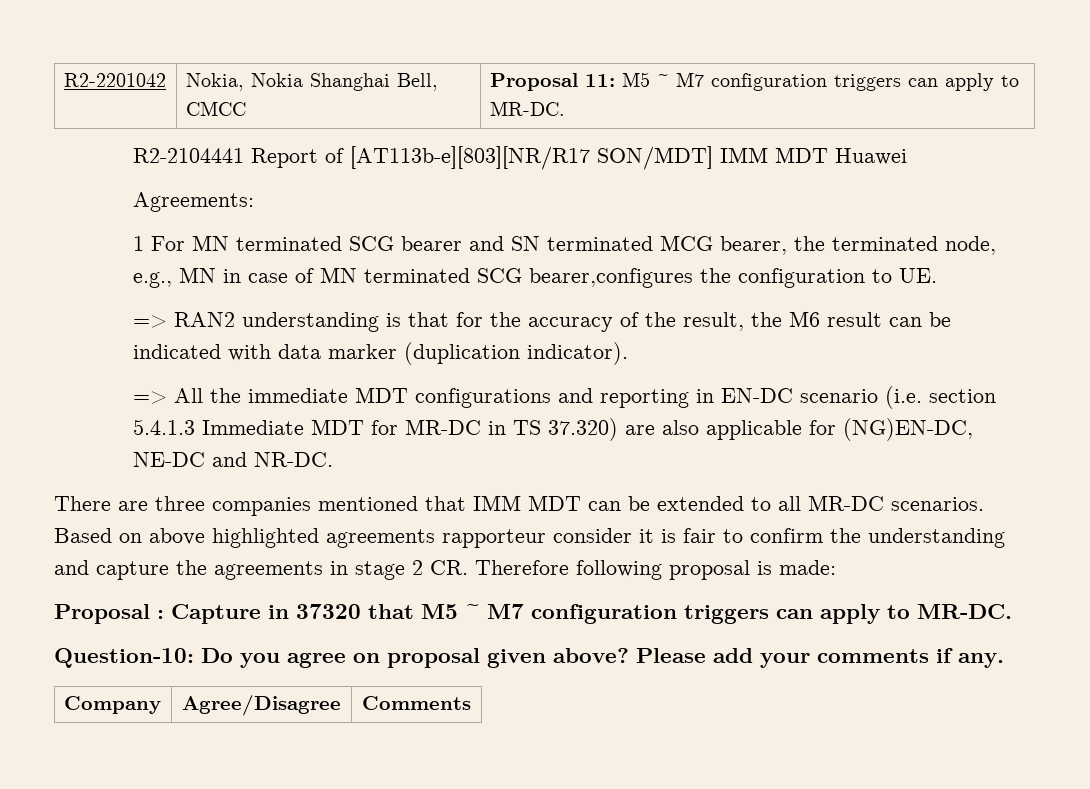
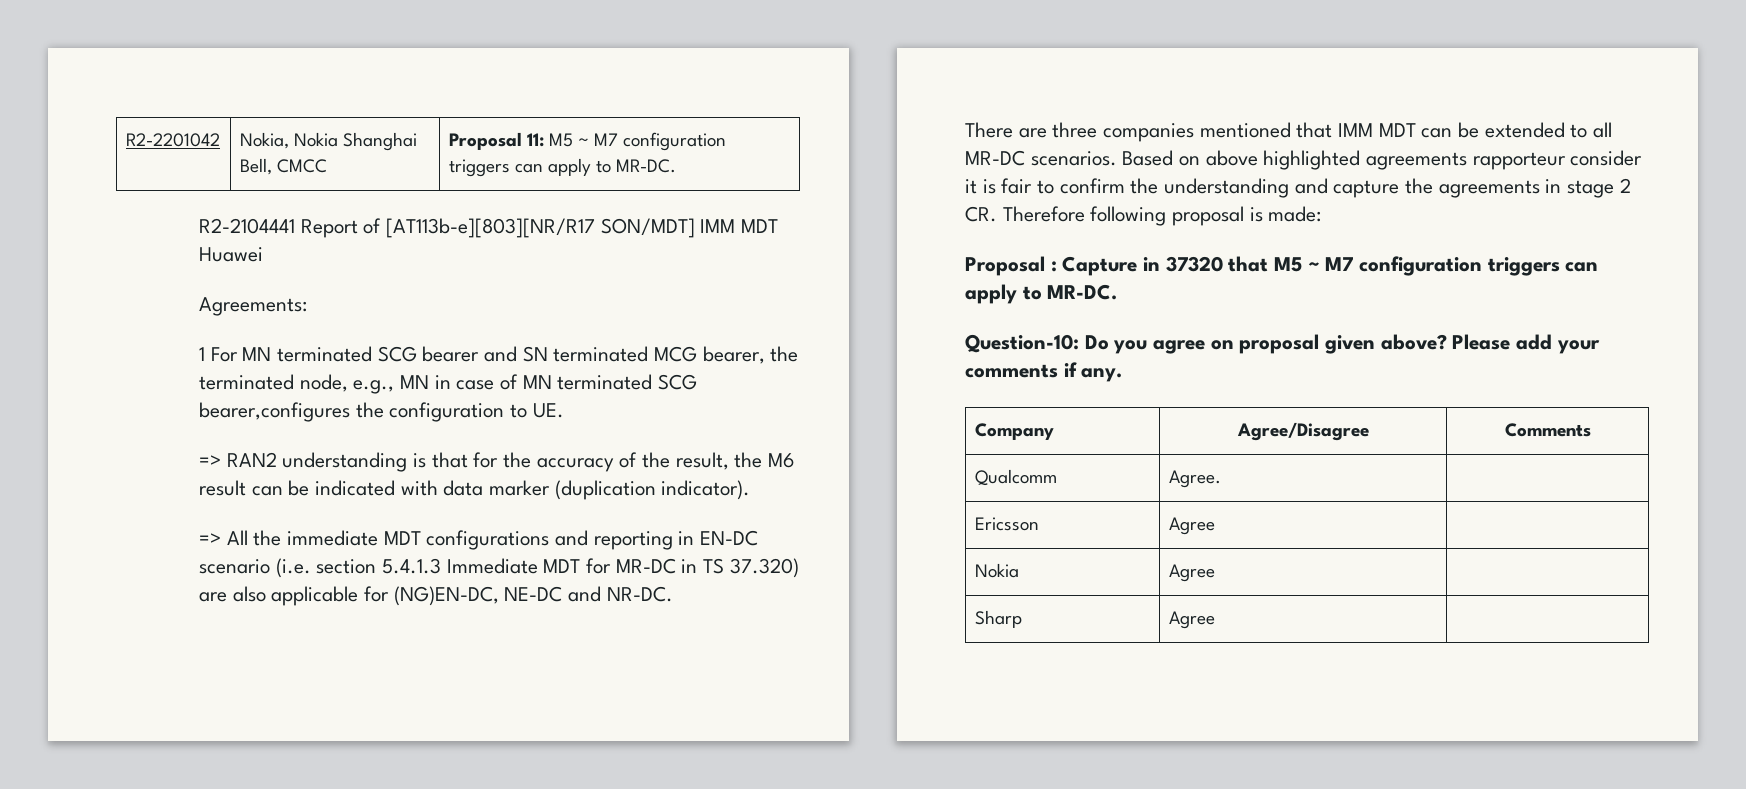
(471, 703) none -> [974,469,1057,486] [1168,470,1221,488] [974,517,1039,531] [1168,517,1215,535] [974,563,1019,578] [1168,564,1215,582] [974,610,1022,628] [1168,611,1215,629] // Qualcomm | Agree. | // Ericsson | Agree | // Nokia | Agree | // Sharp | Agree |

